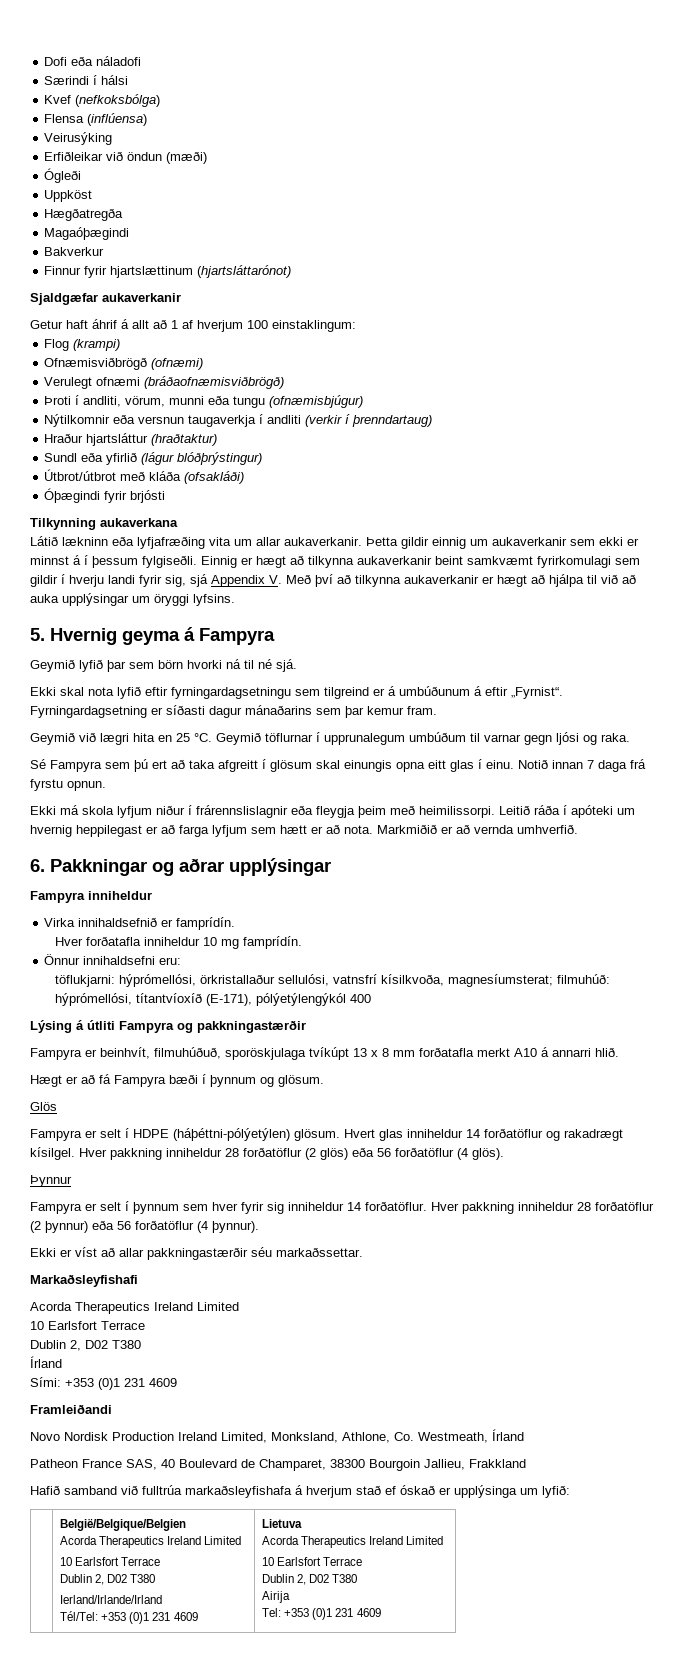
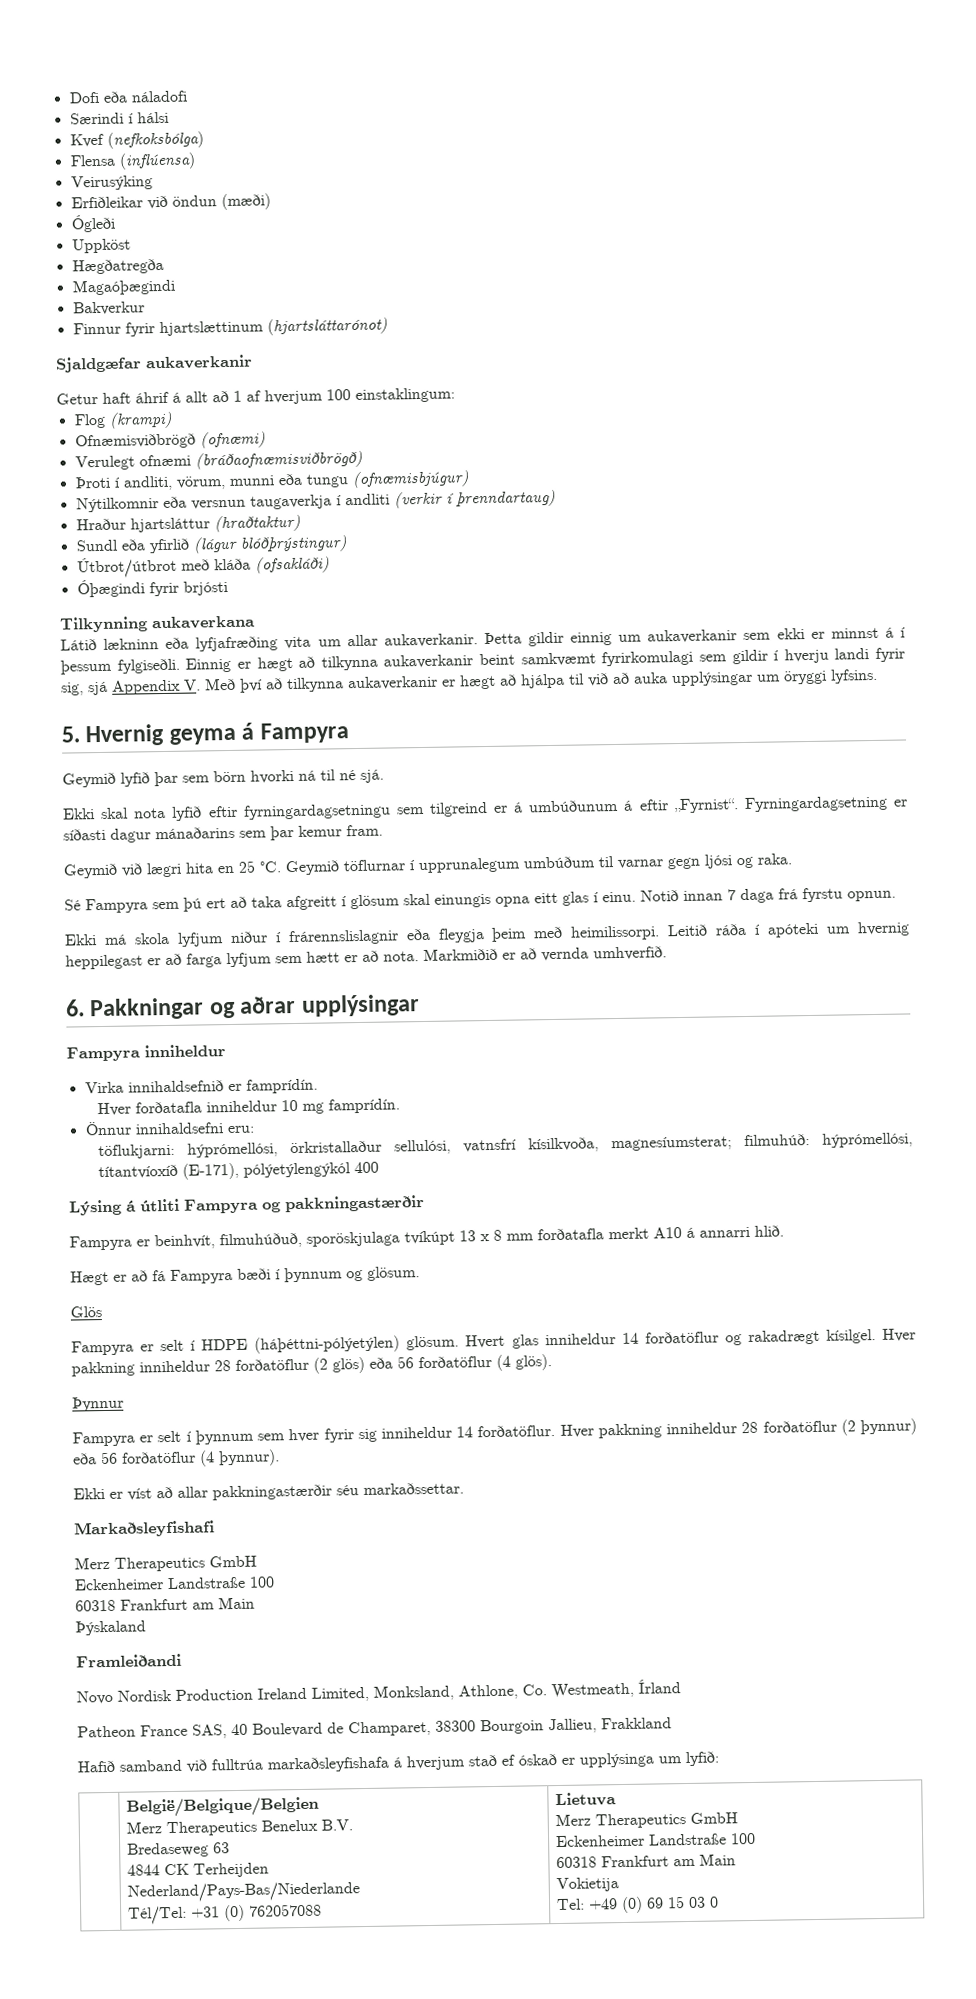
[30,1302,239,1314] [30,1321,145,1330] [30,1340,141,1351] [30,1356,62,1368] [30,1377,177,1390] Acorda Therapeutics Ireland Limited // 10 Earlsfort Terrace // Dublin 2, D02 T380 // Írland // Sími: +353 (0)1 231 4609 -> [74,1555,257,1572] [74,1576,275,1591] [75,1596,255,1612] [75,1620,146,1636] Merz Therapeutics GmbH // Eckenheimer Landstraße 100 // 60318 Frankfurt am Main // Þýskaland
[60,1536,242,1548] [60,1557,161,1566] [60,1574,156,1585] [60,1595,163,1604] [60,1611,198,1624] [262,1519,303,1528] [262,1536,444,1548] [262,1557,363,1566] [262,1574,358,1585] [262,1591,291,1603] [262,1608,381,1620] Acorda Therapeutics Ireland Limited // 10 Earlsfort Terrace // Dublin 2, D02 T380 // Ierland/Irlande/Irland // Tél/Tel: +353 (0)1 231 4609 | Lietuva // Acorda Therapeutics Ireland Limited // 10 Earlsfort Terrace // Dublin 2, D02 T380 // Airija // Tel: +353 (0)1 231 4609 -> [125,1819,353,1837] [126,1842,230,1858] [126,1862,269,1878] [126,1881,360,1903] [127,1903,322,1925] [554,1792,616,1807] [554,1812,738,1829] [555,1832,756,1848] [555,1853,736,1869] [555,1877,619,1893] [555,1896,719,1914] Merz Therapeutics Benelux B.V. // Bredaseweg 63 // 4844 CK Terheijden // Nederland/Pays-Bas/Niederlande // Tél/Tel: +31 (0) 762057088 | Lietuva // Merz Therapeutics GmbH // Eckenheimer Landstraße 100 // 60318 Frankfurt am Main // Vokietija // Tel: +49 (0) 69 15 03 0

